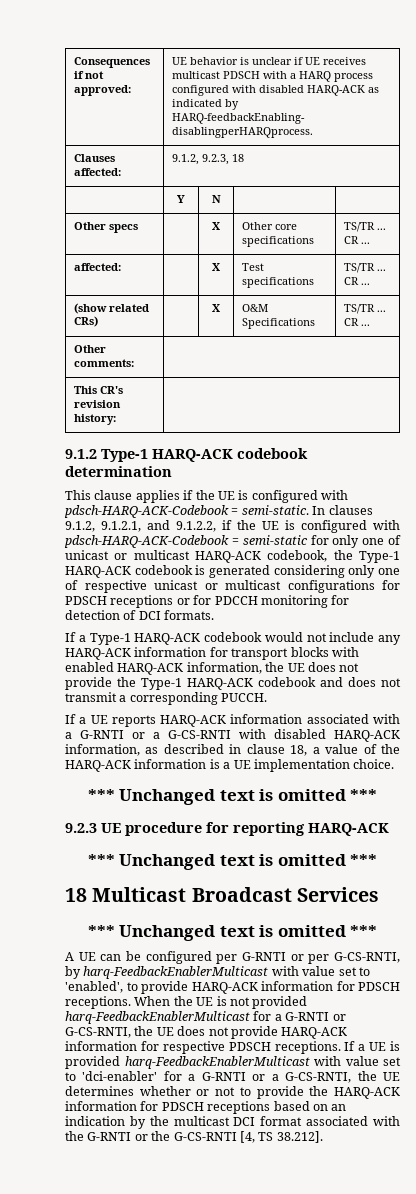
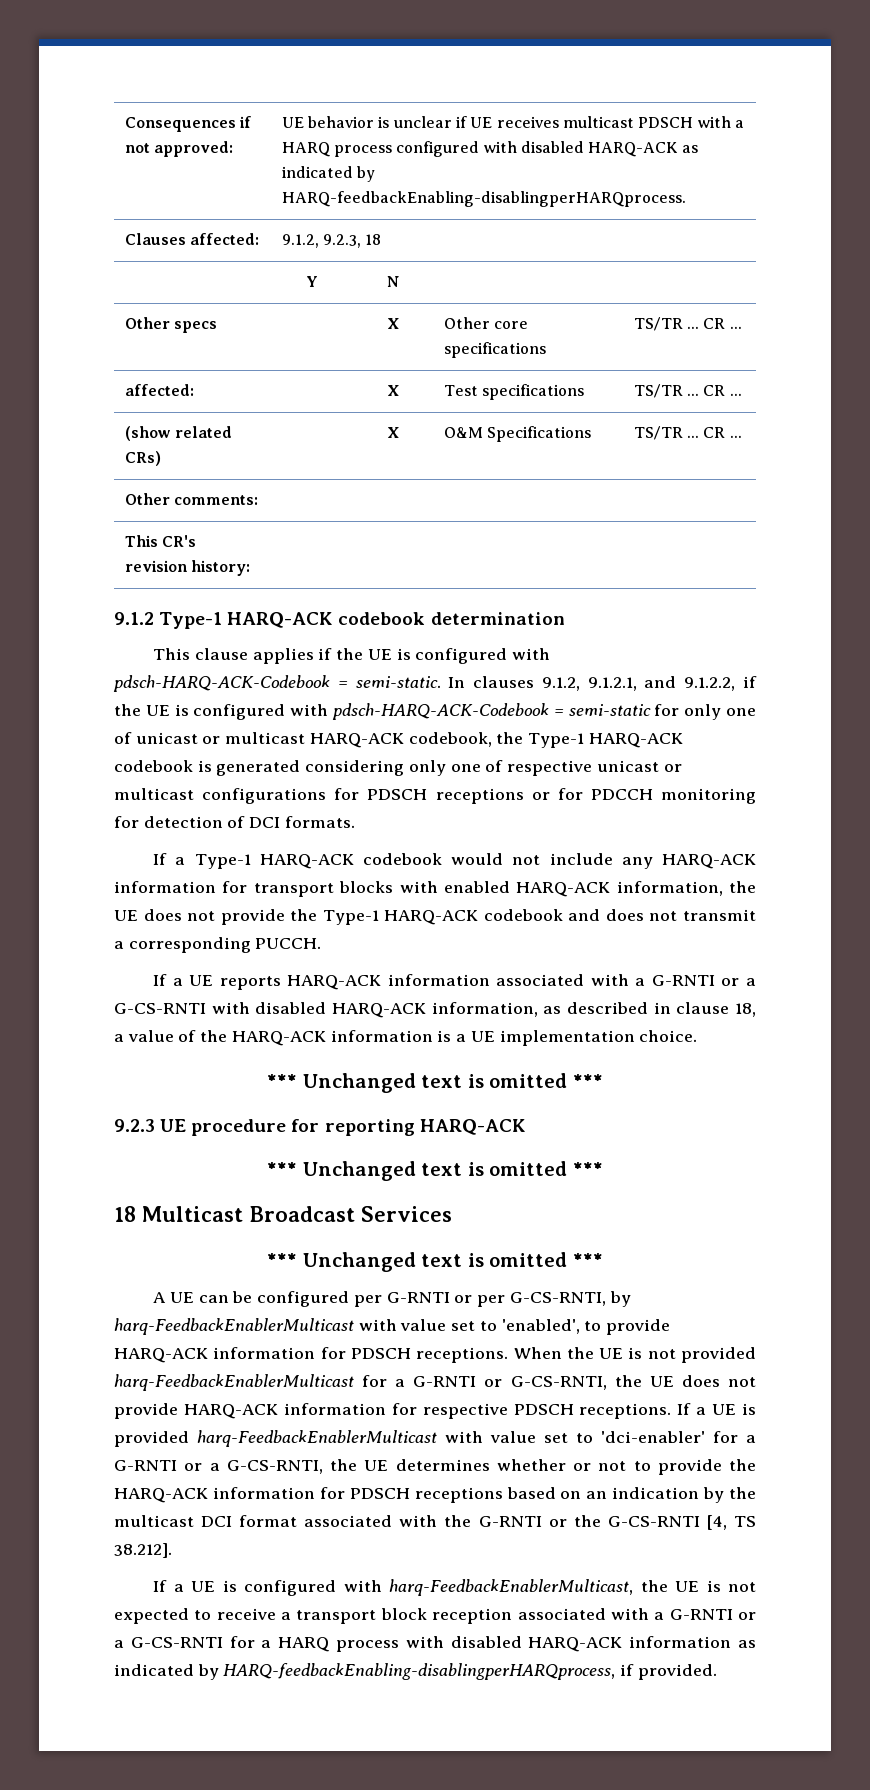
(323, 1137) none -> [153,1579,756,1596] [114,1608,757,1624] [114,1636,756,1652] [114,1663,717,1680] // If a UE is configured with harq-FeedbackEnablerMulticast, the UE is not expected to receive a transport block reception associated with a G-RNTI or a G-CS-RNTI for a HARQ process with disabled HARQ-ACK information as indicated by HARQ-feedbackEnabling-disablingperHARQprocess, if provided.

